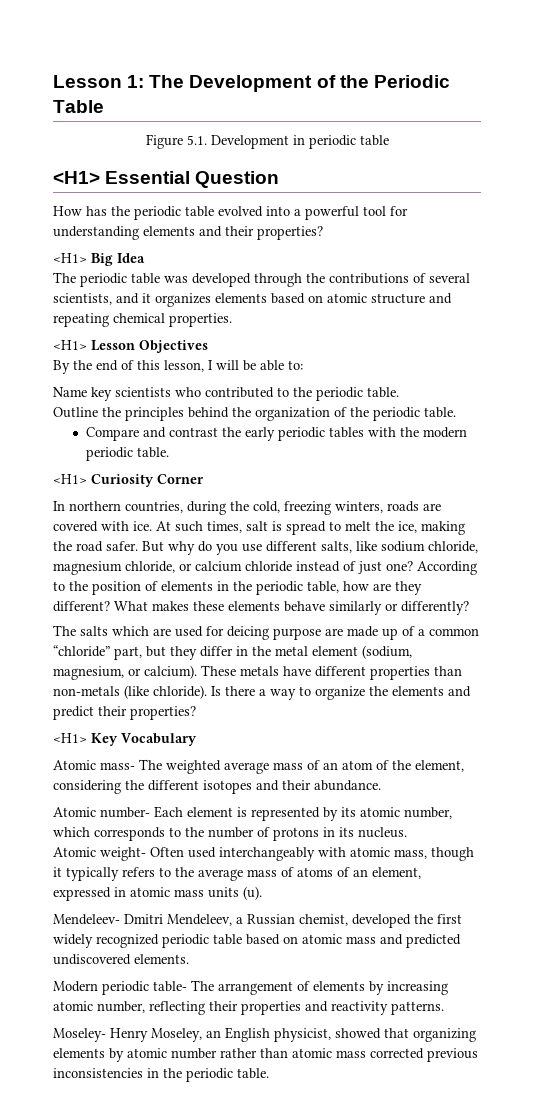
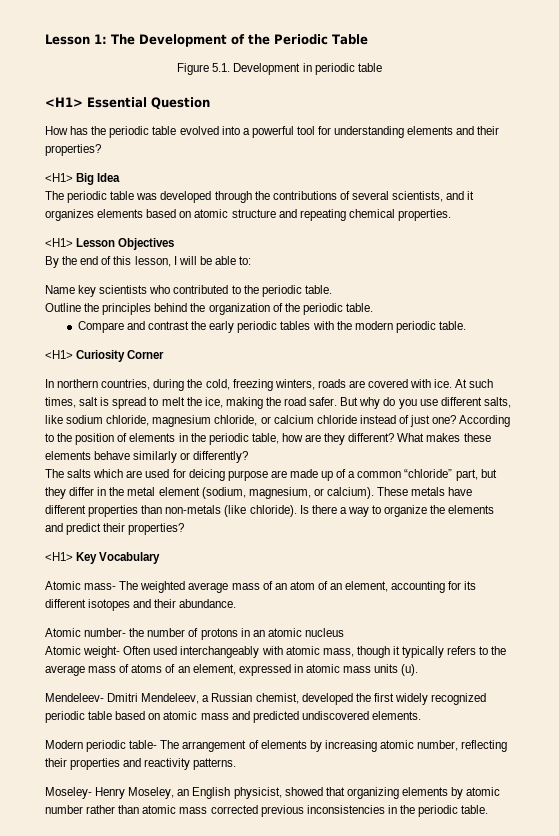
[392,760,464,772] [53,780,144,794] the element, considering the -> [330,581,477,593] an element, accounting for its
[154,806,452,821] [53,827,181,841] Each element is represented by its atomic number, which corresponds to -> (127, 632) none
[339,827,407,838] its nucleus. -> [252,628,344,637] an atomic nucleus

